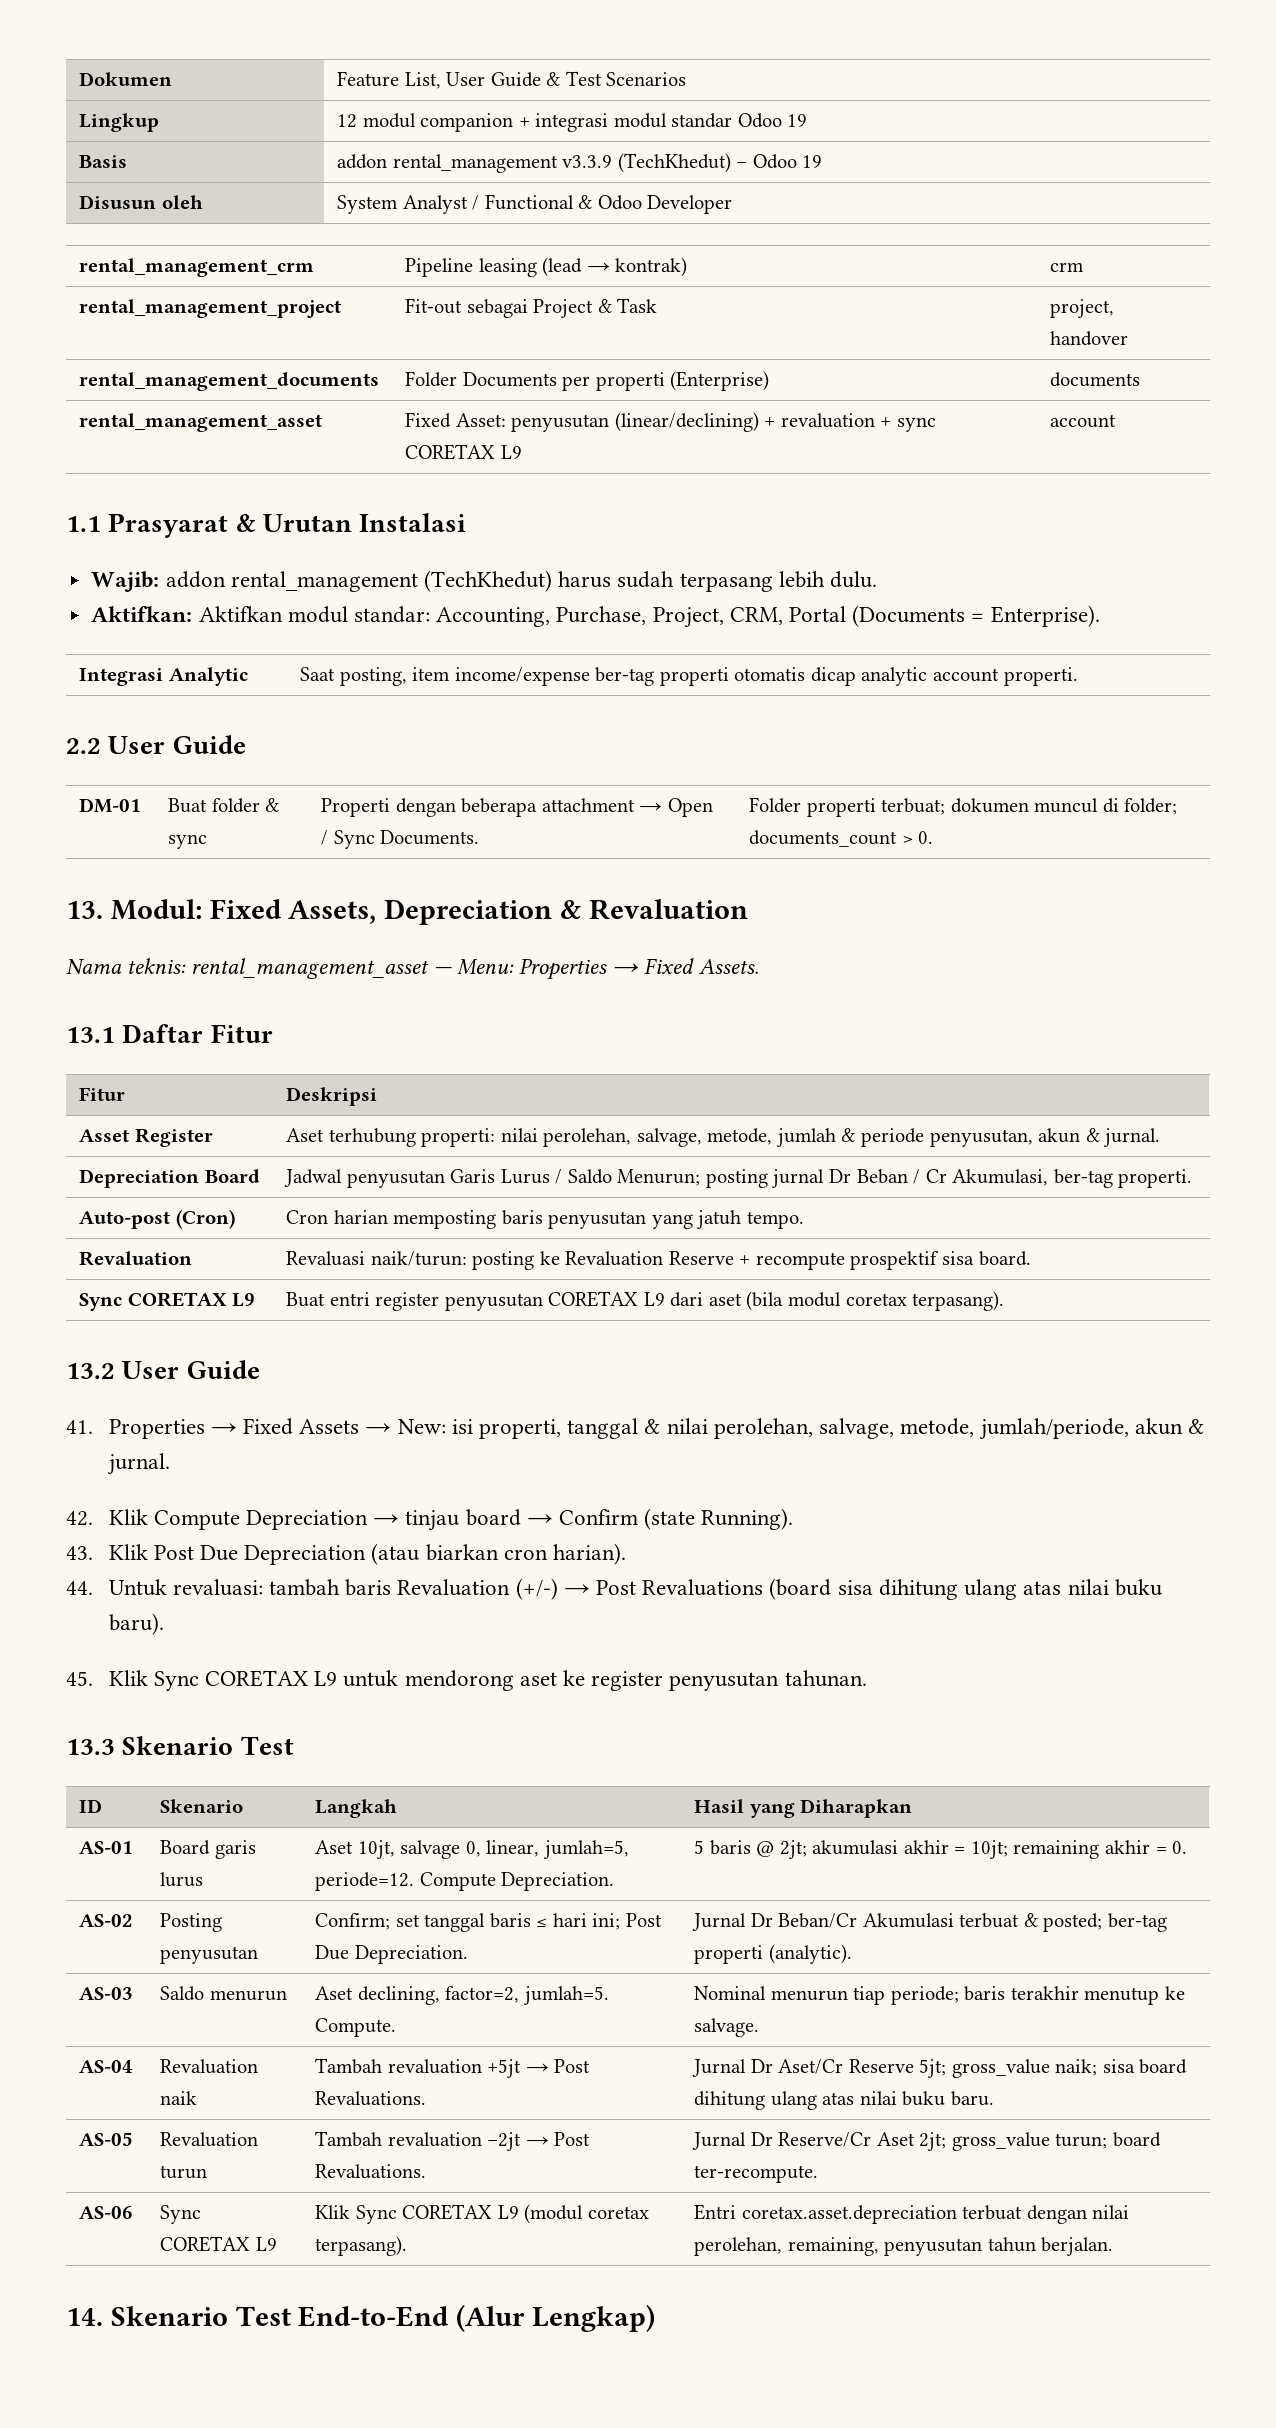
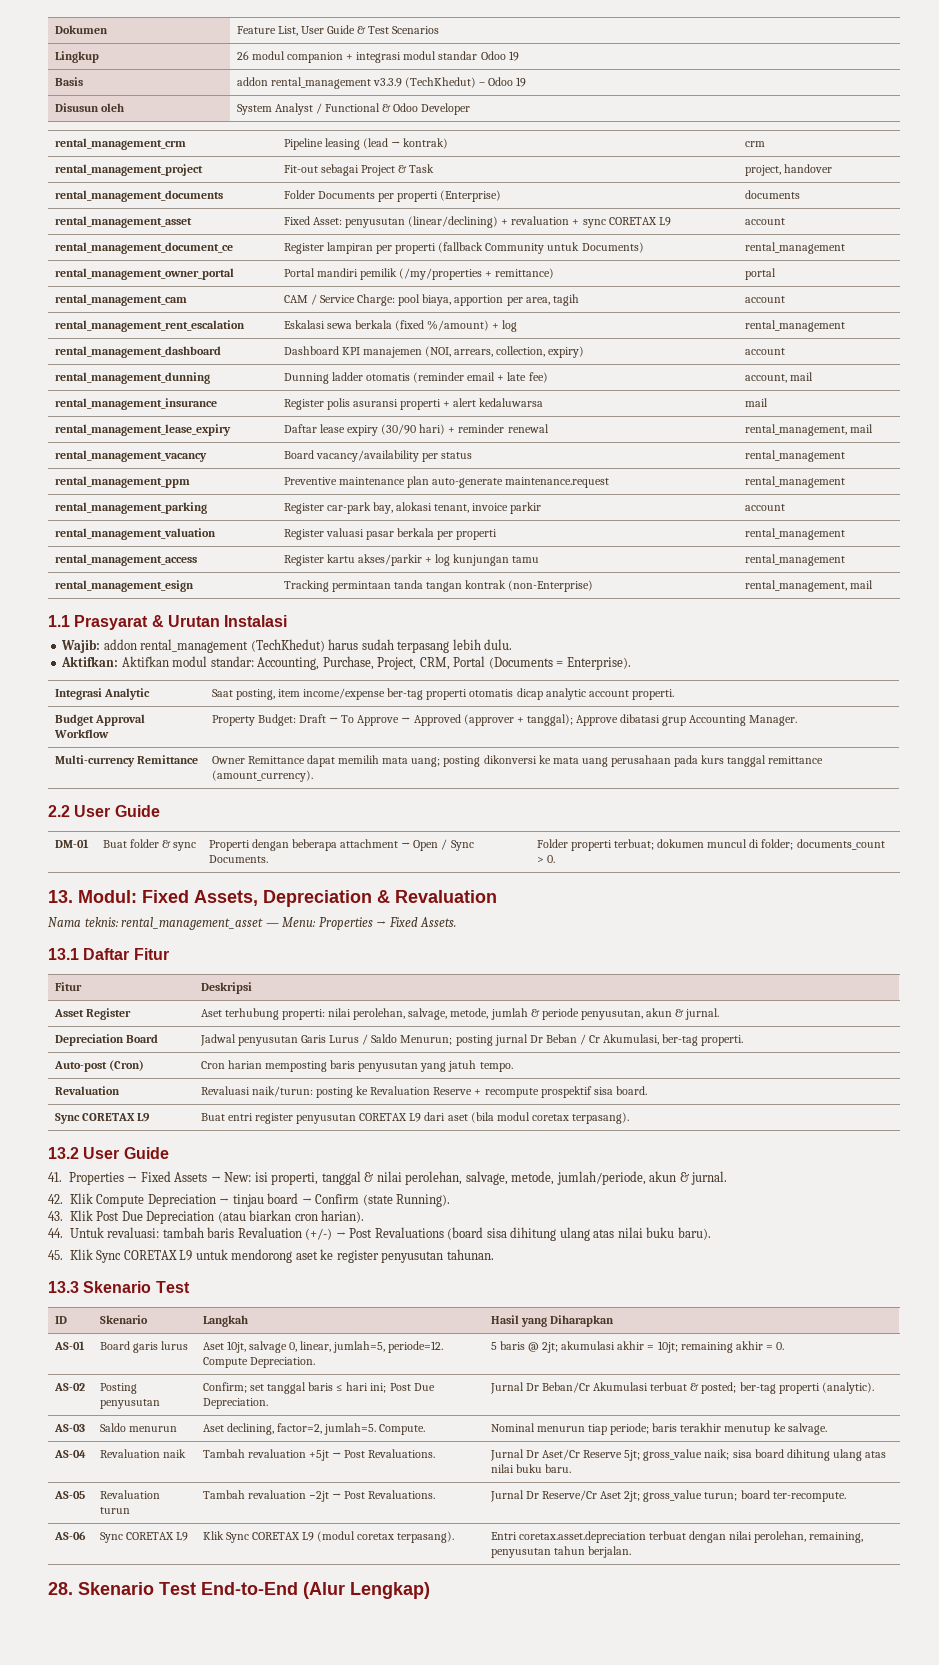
[337,114,358,128] 12 -> [236,51,249,60] 26
(1117, 421) none -> [54,242,233,254] [283,242,644,254] [744,242,845,254] [54,268,234,280] [283,268,555,280] [744,268,776,280] [54,294,187,306] [283,294,579,306] [744,296,785,303] [54,320,245,332] [283,320,518,332] [744,320,845,332] [54,346,221,358] [283,346,585,358] [744,348,785,355] [54,372,210,384] [283,372,548,384] [744,372,813,383] [54,398,217,410] [283,398,544,410] [744,398,768,407] [54,424,231,436] [283,424,549,436] [744,424,873,436] [54,450,207,462] [283,450,473,462] [744,450,845,462] [54,476,190,488] [283,476,610,488] [744,476,845,488] [54,502,207,514] [283,502,542,514] [744,504,785,511] [54,528,216,540] [283,528,498,540] [744,528,845,540] [54,554,197,566] [283,554,540,566] [744,554,845,566] [54,580,194,592] [283,580,594,592] [744,580,873,592] // rental_management_document_ce | Register lampiran per properti (fallback Community untuk Documents) | rental_management // rental_management_owner_portal | Portal mandiri pemilik (/my/properties + remittance) | portal // rental_management_cam | CAM / Service Charge: pool biaya, apportion per area, tagih | account // rental_management_rent_escalation | Eskalasi sewa berkala (fixed %/amount) + log | rental_management // rental_management_dashboard | Dashboard KPI manajemen (NOI, arrears, collection, expiry) | account // rental_management_dunning | Dunning ladder otomatis (reminder email + late fee) | account, mail // rental_management_insurance | Register polis asuransi properti + alert kedaluwarsa | mail // rental_management_lease_expiry | Daftar lease expiry (30/90 hari) + reminder renewal | rental_management, mail // rental_management_vacancy | Board vacancy/availability per status | rental_management // rental_management_ppm | Preventive maintenance plan auto-generate maintenance.request | rental_management // rental_management_parking | Register car-park bay, alokasi tenant, invoice parkir | account // rental_management_valuation | Register valuasi pasar berkala per properti | rental_management // rental_management_access | Register kartu akses/parkir + log kunjungan tamu | rental_management // rental_management_esign | Tracking permintaan tanda tangan kontrak (non-Enterprise) | rental_management, mail
(1078, 676) none -> [54,714,145,726] [53,729,109,738] [211,714,798,726] [54,755,198,767] [211,755,824,767] [211,770,313,782] // Budget Approval Workflow | Property Budget: Draft → To Approve → Approved (approver + tanggal); Approve dibatasi grup Accounting Manager. // Multi-currency Remittance | Owner Remittance dapat memilih mata uang; posting dikonversi ke mata uang perusahaan pada kurs tanggal remittance (amount_currency).
[66,2308,103,2326] 14. -> [48,1582,73,1595] 28.

